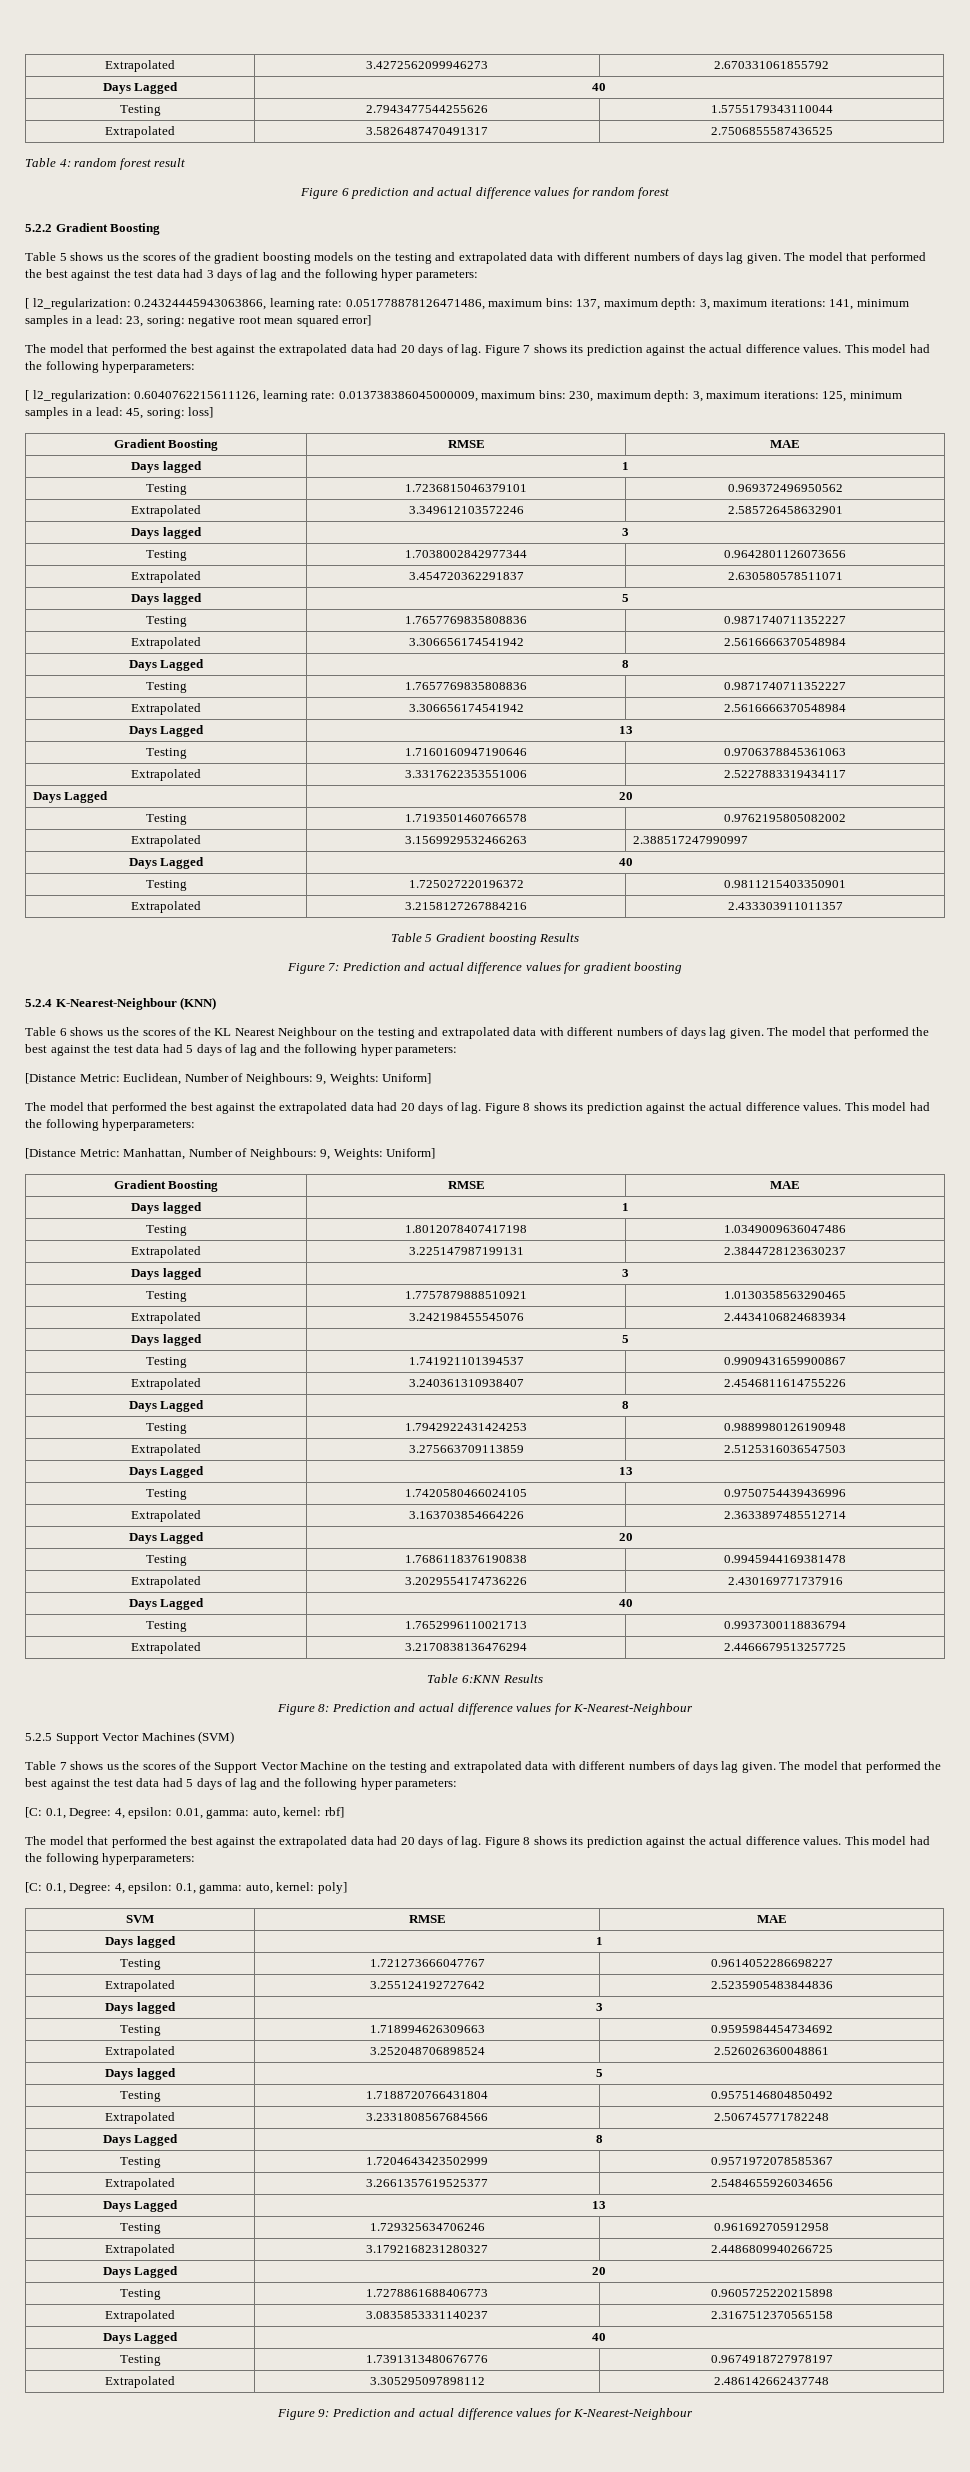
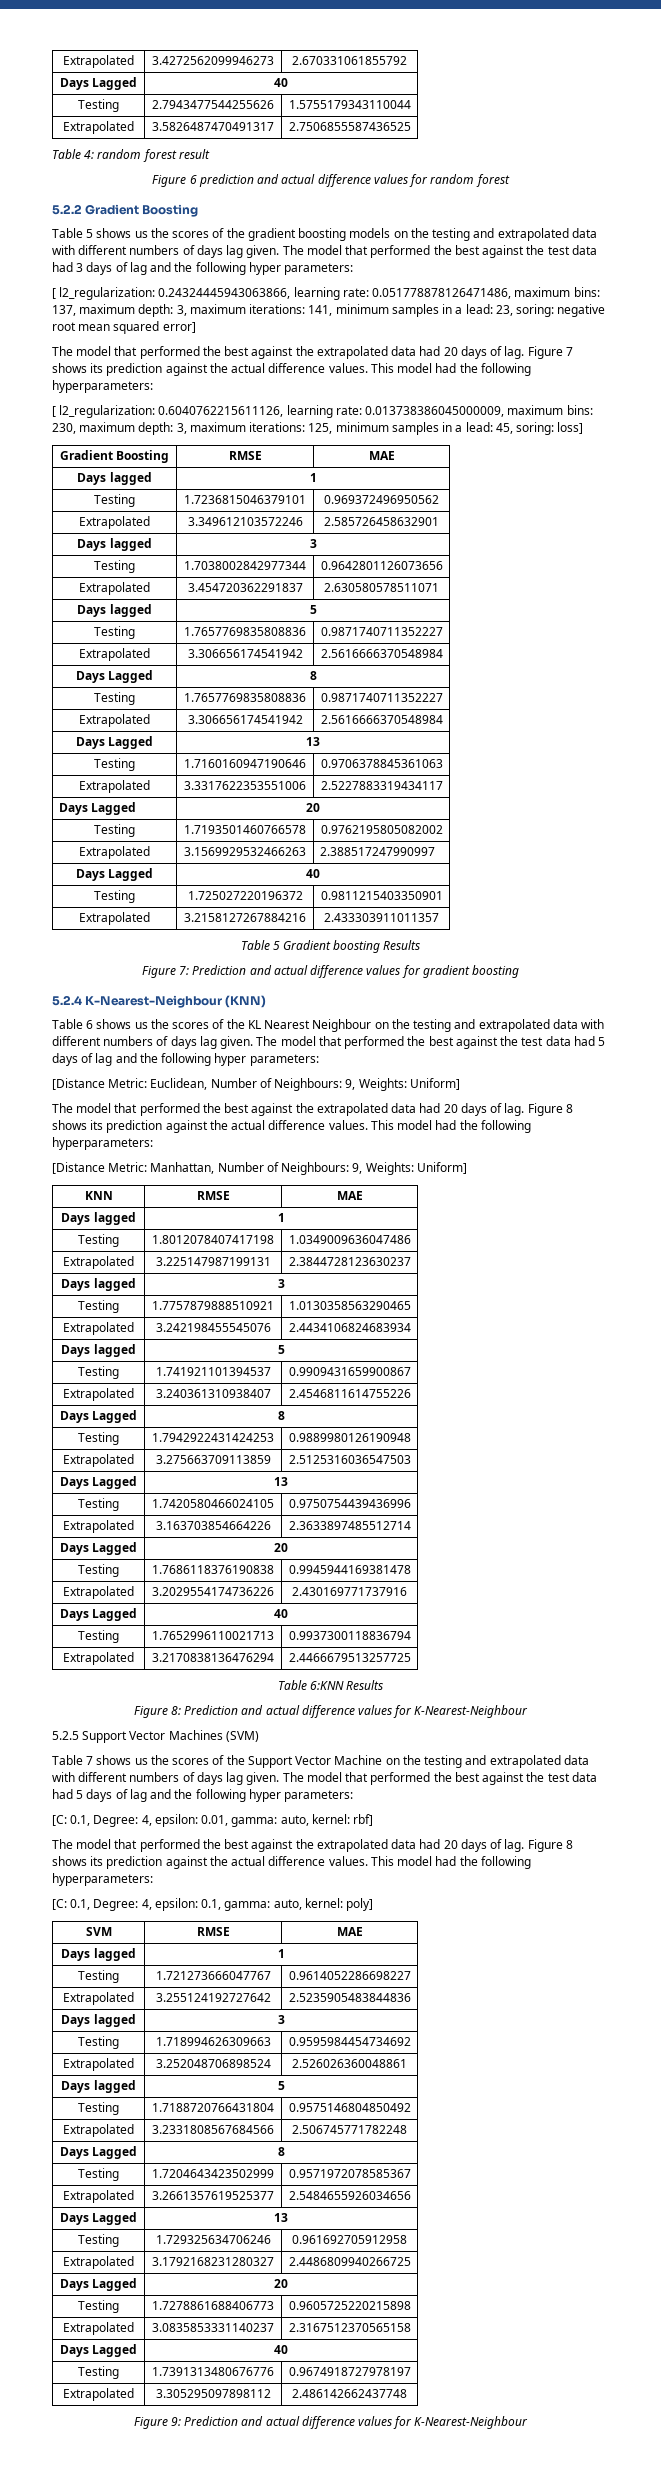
[113,1180,219,1192] Gradient Boosting -> [84,1191,113,1200] KNN

